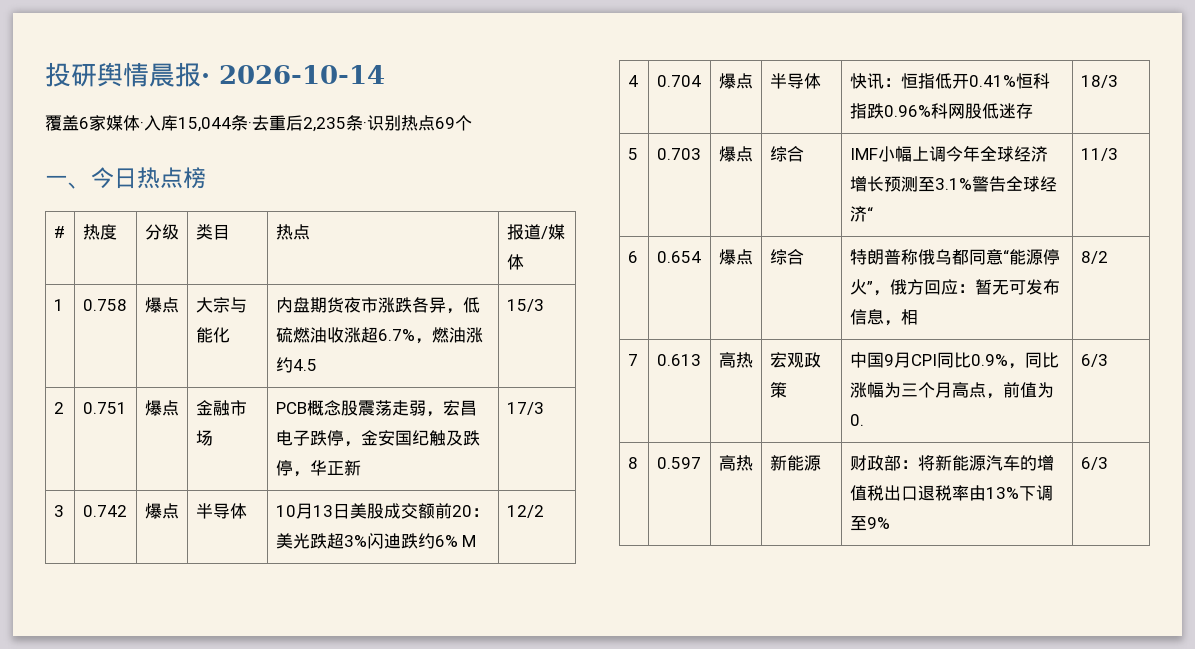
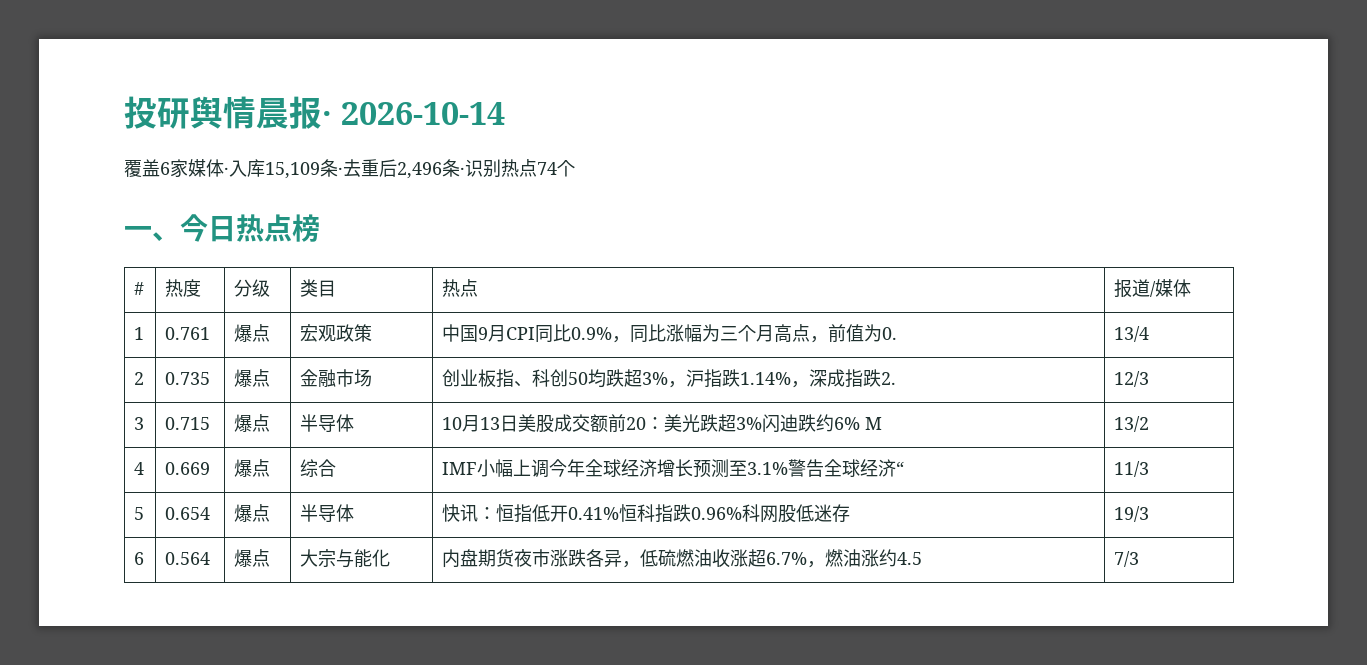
[178,117,231,132] 15,044 -> [265,162,320,179] 15,109
[303,117,346,132] 2,235 -> [397,162,442,179] 2,496
[435,117,455,129] 69 -> [537,162,557,175] 74
[82,299,127,311] 0.758 -> [164,327,210,340] [233,324,270,343] [299,324,372,342] [441,324,897,343] [1113,326,1149,342] [133,372,144,385] [164,372,210,385] [233,369,270,388] [299,369,372,387] [441,369,896,388] [1113,371,1149,387] [133,417,144,430] [164,417,210,430] [233,414,270,433] [299,414,354,432] [441,414,882,433] [1113,416,1149,432] [133,462,144,475] [164,462,210,475] [233,459,270,478] [299,459,336,478] [441,459,904,478] [1113,461,1149,477] [133,507,144,520] [164,507,210,520] [233,504,270,523] [299,504,354,522] [441,504,850,523] [1113,506,1149,522] [133,552,144,565] [164,552,210,565] 0.761 | 爆点 | 宏观政策 | 中国9月CPI同比0.9%，同比涨幅为三个月高点，前值为0. | 13/4 // 2 | 0.735 | 爆点 | 金融市场 | 创业板指、科创50均跌超3%，沪指跌1.14%，深成指跌2. | 12/3 // 3 | 0.715 | 爆点 | 半导体 | 10月13日美股成交额前20：美光跌超3%闪迪跌约6% M | 13/2 // 4 | 0.669 | 爆点 | 综合 | IMF小幅上调今年全球经济增长预测至3.1%警告全球经济“ | 11/3 // 5 | 0.654 | 爆点 | 半导体 | 快讯：恒指低开0.41%恒科指跌0.96%科网股低迷存 | 19/3 // 6 | 0.564
[506,299,544,312] [53,402,64,414] [82,402,127,414] [144,400,179,416] [195,400,247,416] [195,430,213,446] [275,400,477,417] [275,430,480,447] [275,460,361,477] [506,402,544,415] [53,505,64,517] [82,505,127,517] [144,503,179,519] [195,503,247,519] [275,503,489,519] [275,533,477,549] [506,505,544,518] [627,75,638,87] [656,75,701,87] [718,73,753,89] [769,73,821,89] [849,73,1050,89] [849,103,1033,119] [1080,75,1118,88] [627,148,638,160] [656,148,701,160] [718,146,753,162] [769,146,804,162] [849,145,1048,162] [849,176,1057,192] [849,206,873,222] [1080,148,1118,161] [627,251,638,263] [656,251,701,263] [718,249,753,265] [769,249,804,265] [849,249,1060,265] [849,279,1060,296] [849,309,918,326] [1080,251,1108,264] [627,354,638,366] [656,354,701,366] [718,352,753,368] [769,352,821,368] [769,382,787,398] [849,352,1059,369] [849,382,1054,399] [849,414,864,426] [1080,354,1108,367] [627,457,638,469] [656,457,701,469] [718,455,753,471] [769,455,821,471] [849,455,1054,471] [849,485,1053,501] [849,516,890,531] [1080,457,1108,470] 15/3 // 2 | 0.751 | 爆点 | 金融市场 | PCB概念股震荡走弱，宏昌电子跌停，金安国纪触及跌停，华正新 | 17/3 // 3 | 0.742 | 爆点 | 半导体 | 10月13日美股成交额前20：美光跌超3%闪迪跌约6% M | 12/2 // 4 | 0.704 | 爆点 | 半导体 | 快讯：恒指低开0.41%恒科指跌0.96%科网股低迷存 | 18/3 // 5 | 0.703 | 爆点 | 综合 | IMF小幅上调今年全球经济增长预测至3.1%警告全球经济“ | 11/3 // 6 | 0.654 | 爆点 | 综合 | 特朗普称俄乌都同意“能源停火”，俄方回应：暂无可发布信息，相 | 8/2 // 7 | 0.613 | 高热 | 宏观政策 | 中国9月CPI同比0.9%，同比涨幅为三个月高点，前值为0. | 6/3 // 8 | 0.597 | 高热 | 新能源 | 财政部：将新能源汽车的增值税出口退税率由13%下调至9% | 6/3 -> [1113,551,1139,567] 7/3

